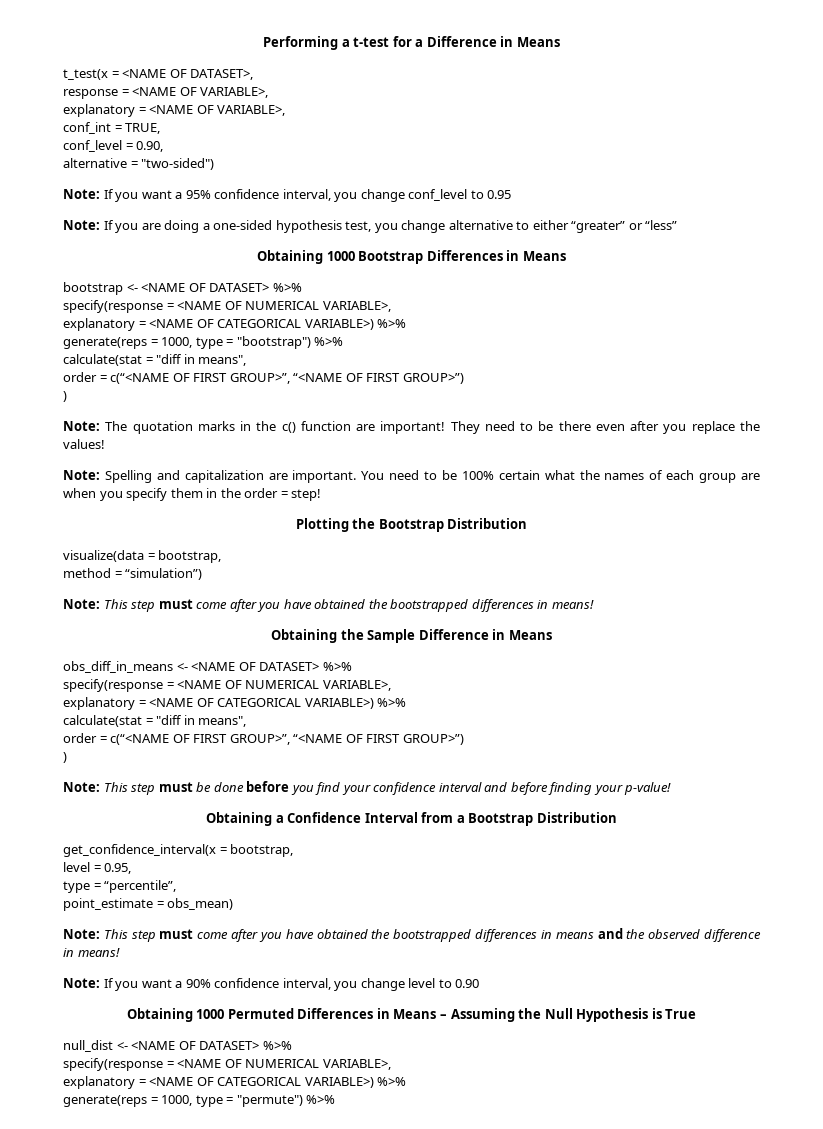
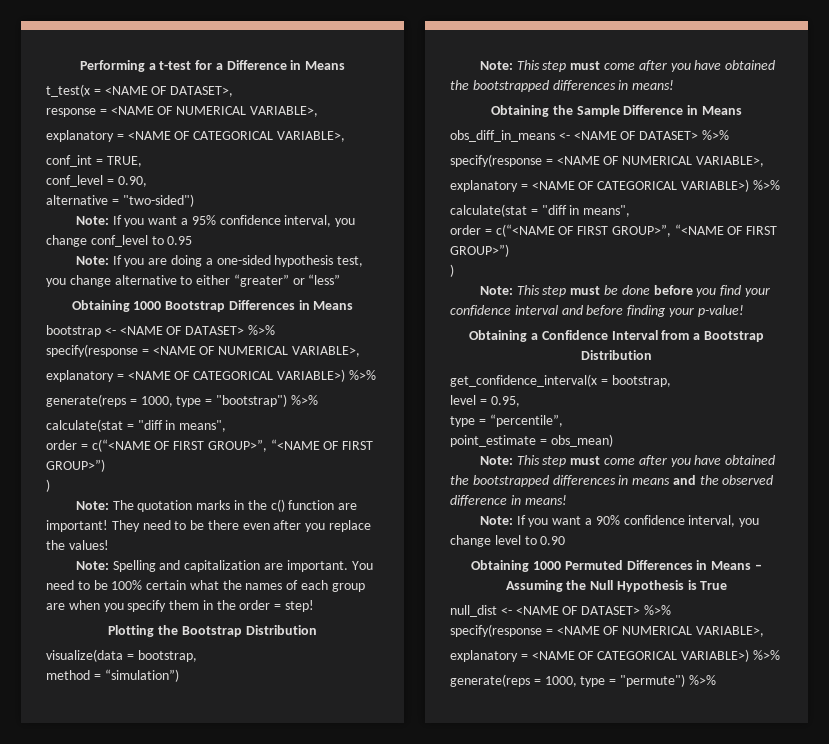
[200,87,269,98] [63,104,214,117] VARIABLE>, // explanatory = <NAME OF -> [176,106,318,117] [46,130,274,142] NUMERICAL VARIABLE>, // explanatory = <NAME OF CATEGORICAL

